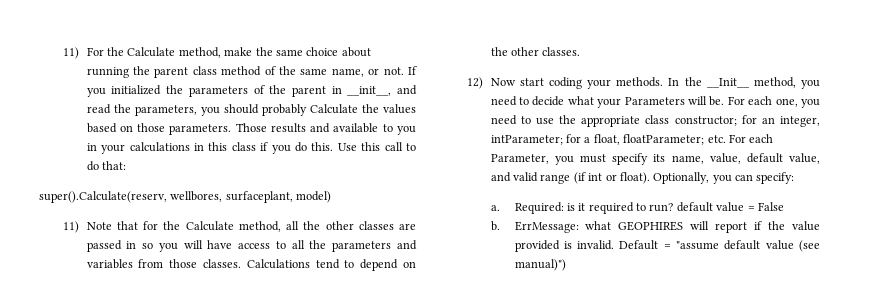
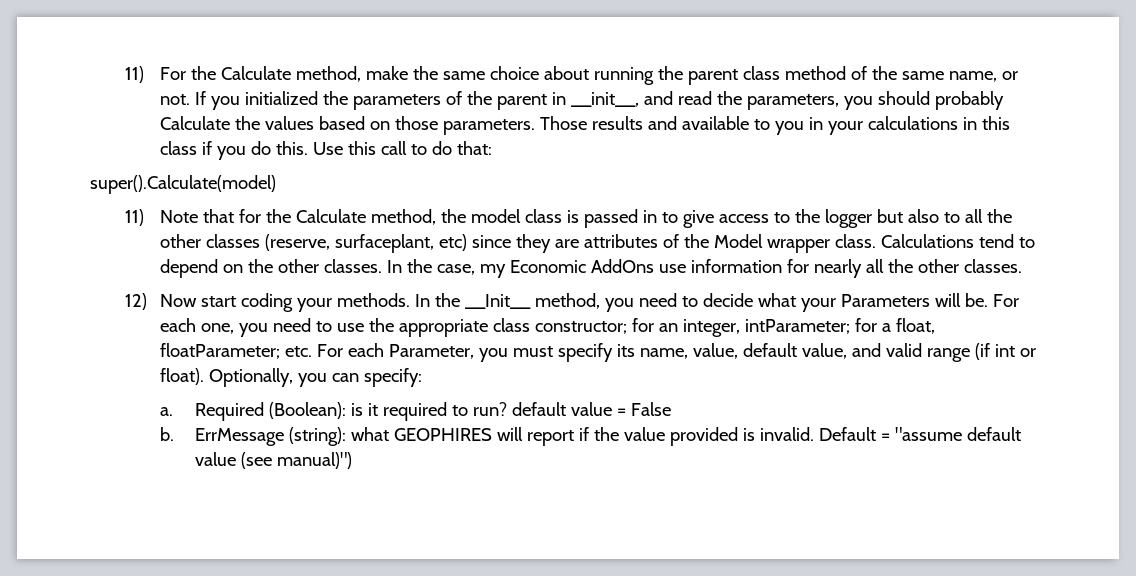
[39,191,332,203] super().Calculate(reserv, wellbores, surfaceplant, model) -> [90,175,276,194] super().Calculate(model)
[286,221,417,230] [86,240,418,252] [86,259,242,269] all the other classes are passed in so you will have access to all the parameters and variables from those classes. -> [440,209,1012,228] [159,234,876,253] the model class is passed in to give access to the logger but also to all the other classes (reserve, surfaceplant, etc) since they are attributes of the Model wrapper class.
(581, 51) none -> [386,259,1022,278] In the case, my Economic AddOns use information for nearly all the other classes.
[514,202,564,214] Required: -> [194,402,346,421] Required (Boolean):
[514,221,579,233] ErrMessage: -> [194,427,346,446] ErrMessage (string):

